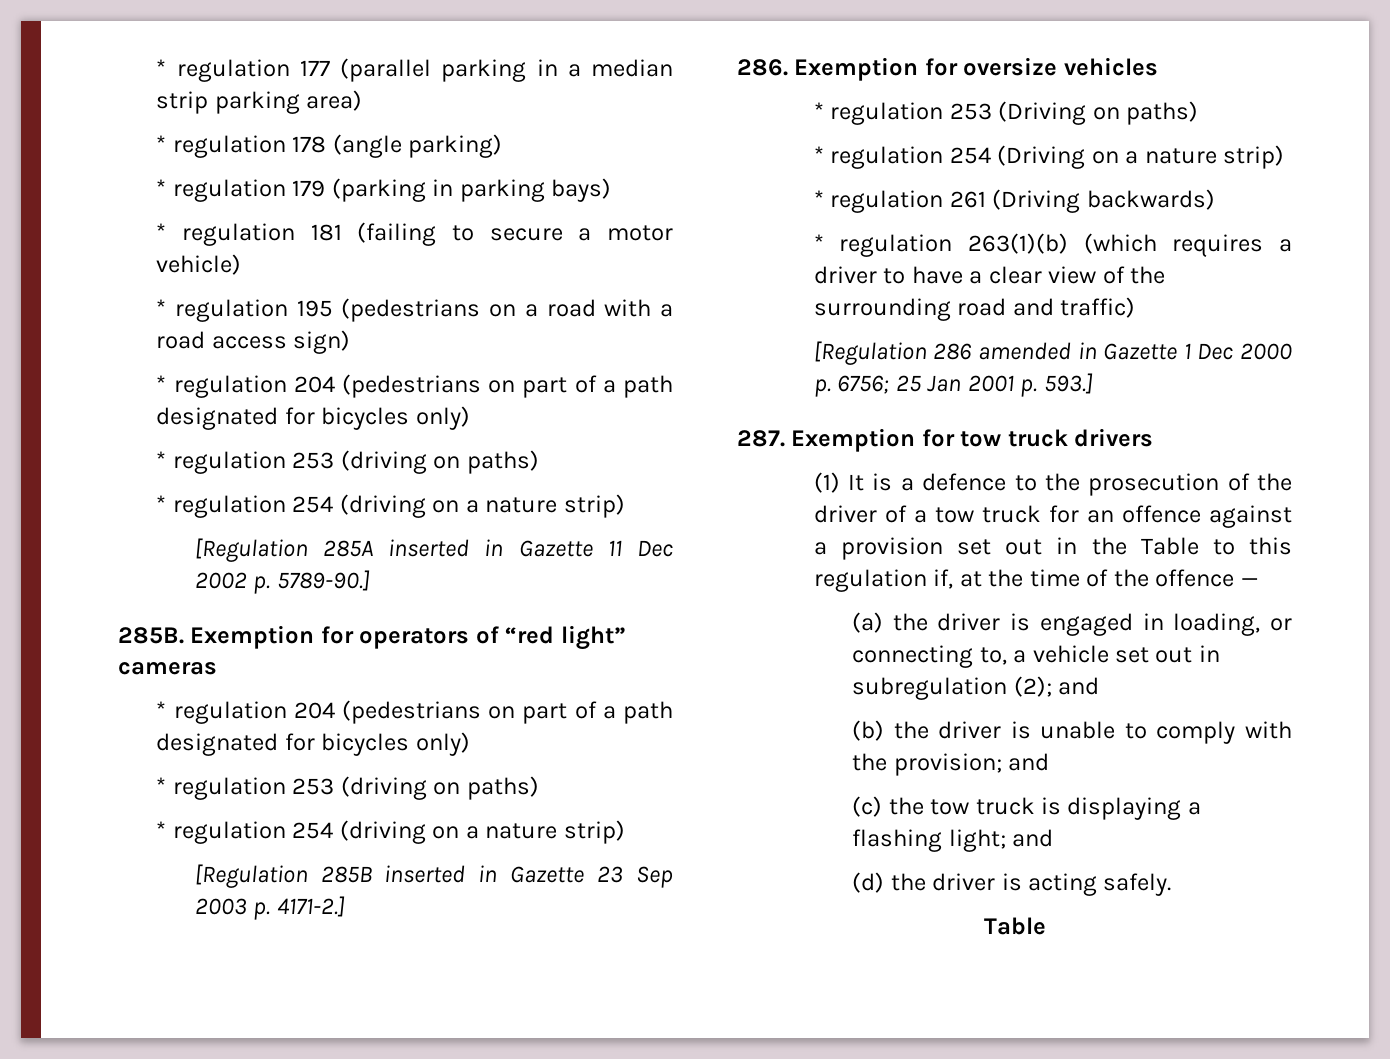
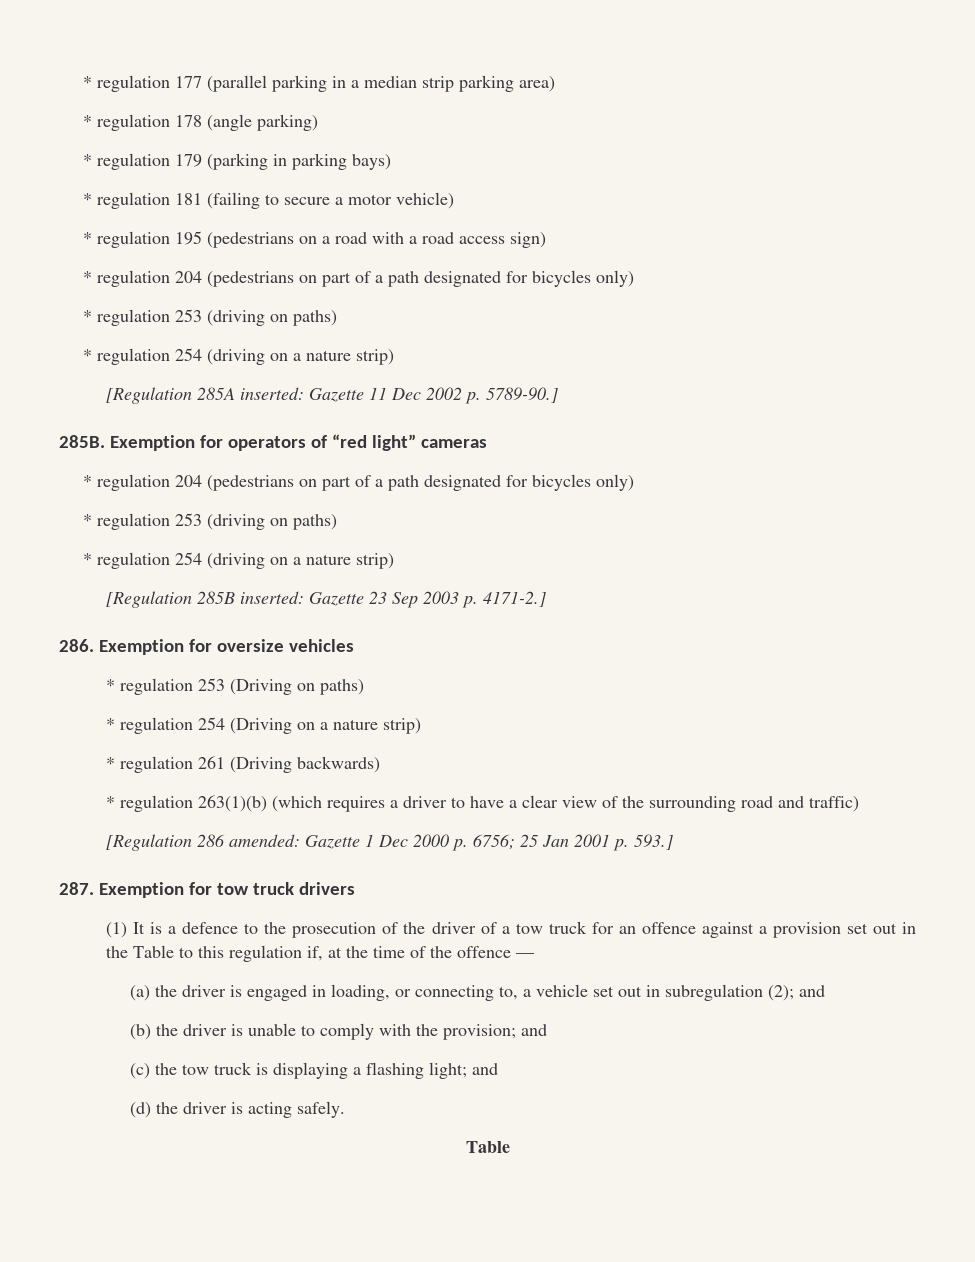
[388,539,504,557] inserted in -> [240,387,305,400] inserted:
[384,865,498,883] inserted in -> [240,591,305,604] inserted:
[977,342,1097,360] amended in -> [229,834,301,847] amended:

